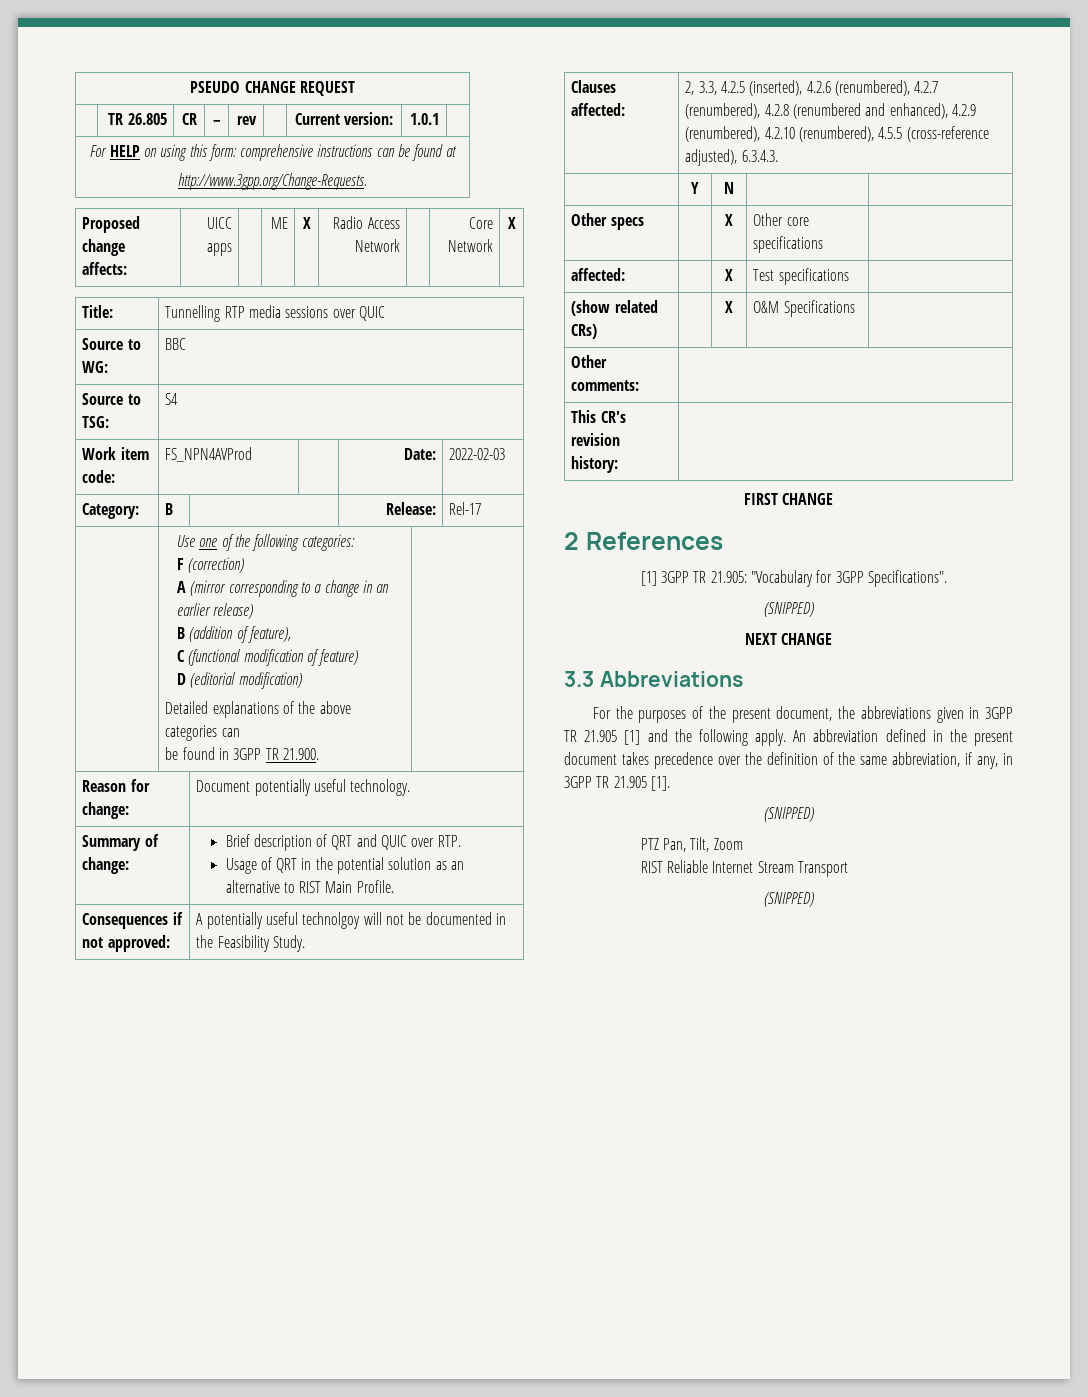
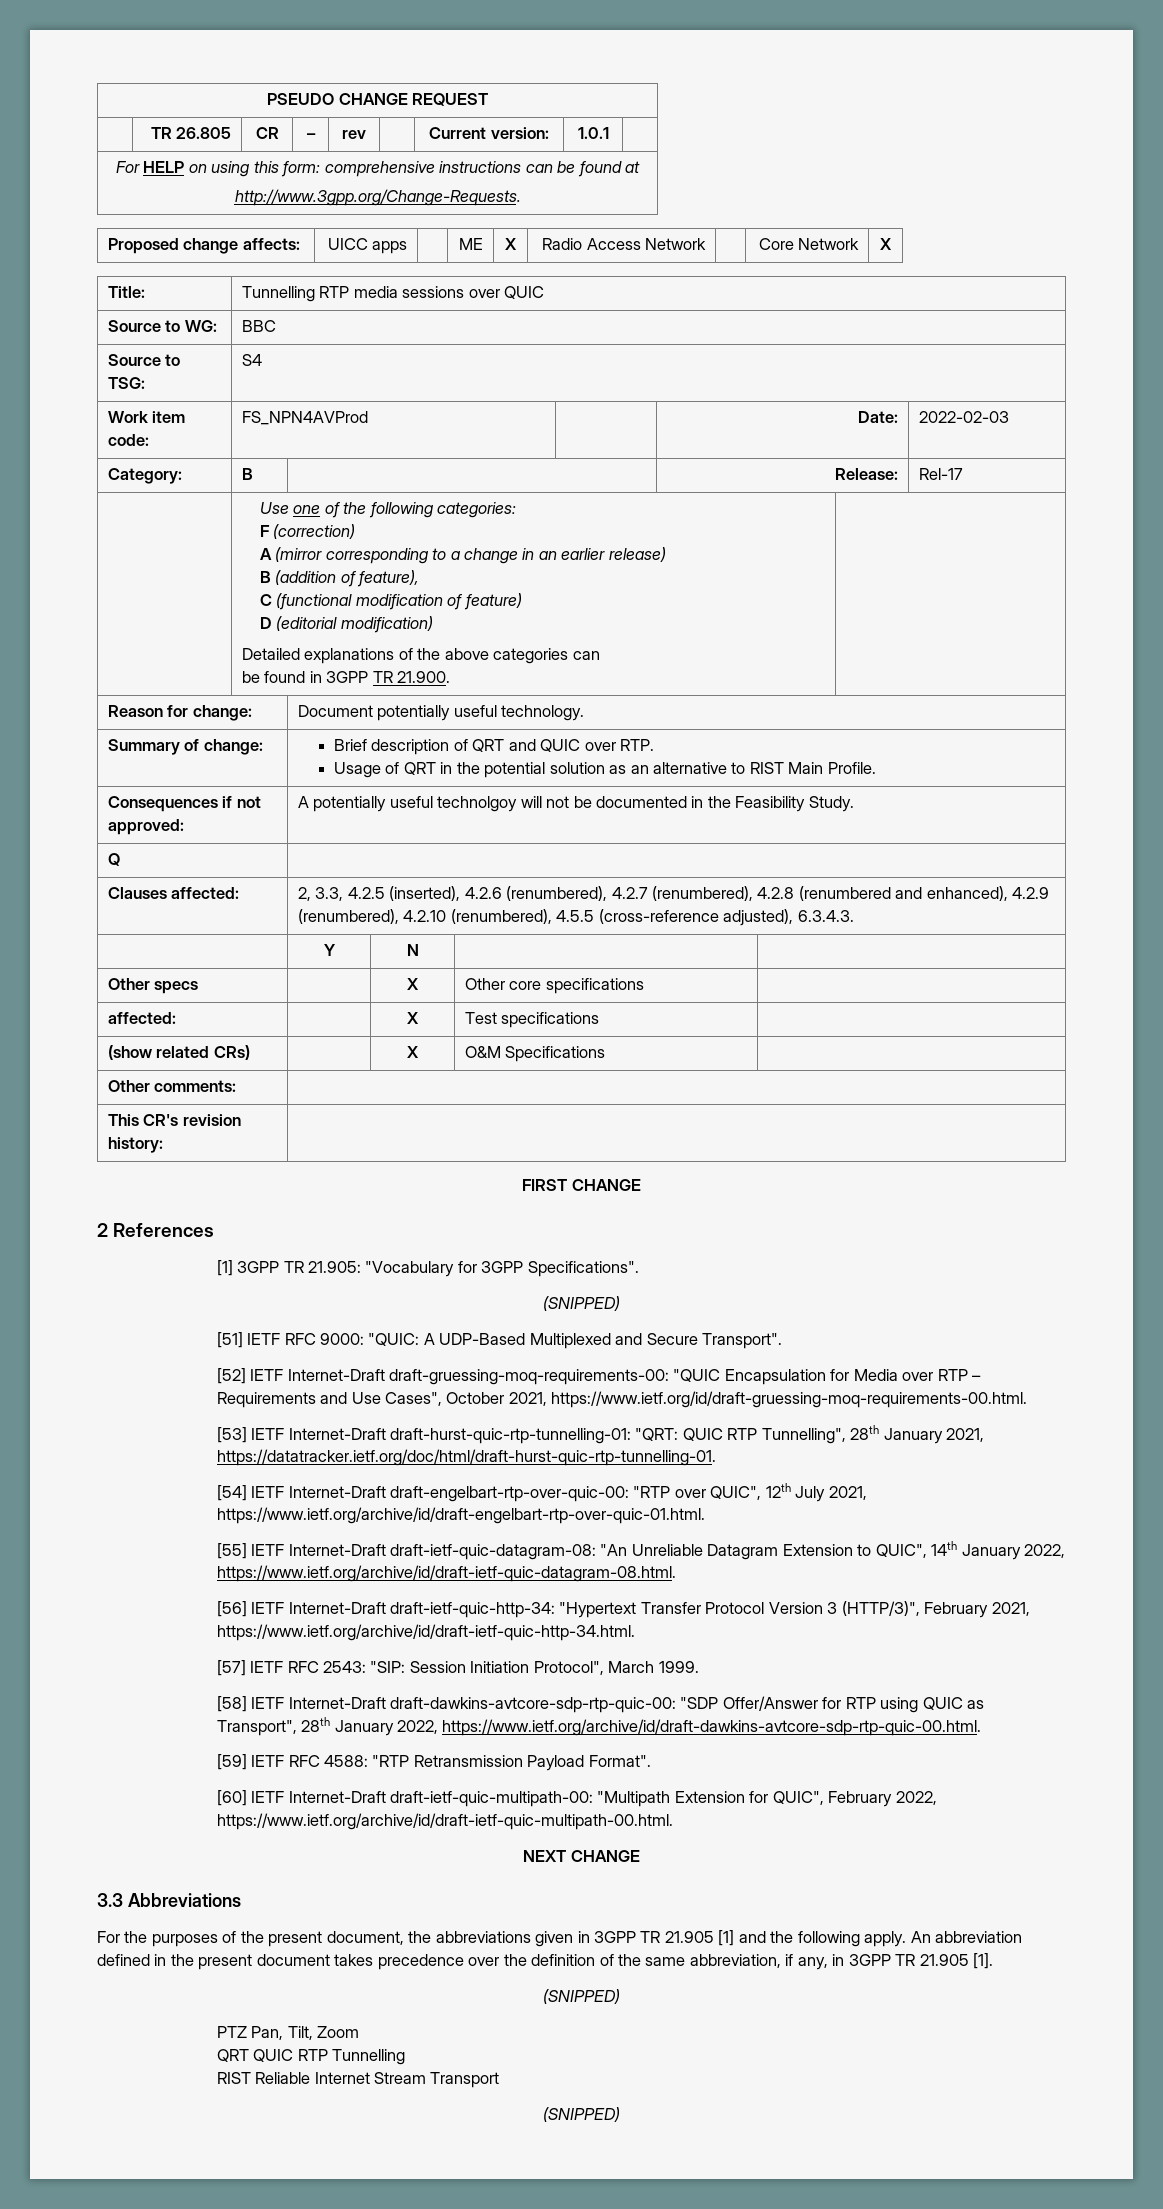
(306, 943) none -> [107,853,120,866] // Q |
(814, 609) none -> [216,1332,783,1349] [216,1368,982,1385] [216,1391,1028,1408] [216,1425,985,1444] [216,1449,716,1466] [216,1483,867,1502] [216,1507,705,1524] [216,1541,1066,1560] [216,1565,676,1582] [216,1601,1030,1618] [216,1624,635,1641] [216,1660,699,1676] [216,1696,985,1713] [216,1717,982,1736] [216,1754,651,1771] [216,1790,937,1807] [216,1813,673,1830] // [51] IETF RFC 9000: "QUIC: A UDP-Based Multiplexed and Secure Transport". // [52] IETF Internet-Draft draft-gruessing-moq-requirements-00: "QUIC Encapsulation for Media over RTP – Requirements and Use Cases", October 2021, https://www.ietf.org/id/draft-gruessing-moq-requirements-00.html. // [53] IETF Internet-Draft draft-hurst-quic-rtp-tunnelling-01: "QRT: QUIC RTP Tunnelling", 28th January 2021, https://datatracker.ietf.org/doc/html/draft-hurst-quic-rtp-tunnelling-01. // [54] IETF Internet-Draft draft-engelbart-rtp-over-quic-00: "RTP over QUIC", 12th July 2021, https://www.ietf.org/archive/id/draft-engelbart-rtp-over-quic-01.html. // [55] IETF Internet-Draft draft-ietf-quic-datagram-08: "An Unreliable Datagram Extension to QUIC", 14th January 2022, https://www.ietf.org/archive/id/draft-ietf-quic-datagram-08.html. // [56] IETF Internet-Draft draft-ietf-quic-http-34: "Hypertext Transfer Protocol Version 3 (HTTP/3)", February 2021, https://www.ietf.org/archive/id/draft-ietf-quic-http-34.html. // [57] IETF RFC 2543: "SIP: Session Initiation Protocol", March 1999. // [58] IETF Internet-Draft draft-dawkins-avtcore-sdp-rtp-quic-00: "SDP Offer/Answer for RTP using QUIC as Transport", 28th January 2022, https://www.ietf.org/archive/id/draft-dawkins-avtcore-sdp-rtp-quic-00.html. // [59] IETF RFC 4588: "RTP Retransmission Payload Format". // [60] IETF Internet-Draft draft-ietf-quic-multipath-00: "Multipath Extension for QUIC", February 2022, https://www.ietf.org/archive/id/draft-ietf-quic-multipath-00.html.
(743, 844) none -> [216,2049,405,2065] // QRT QUIC RTP Tunnelling

